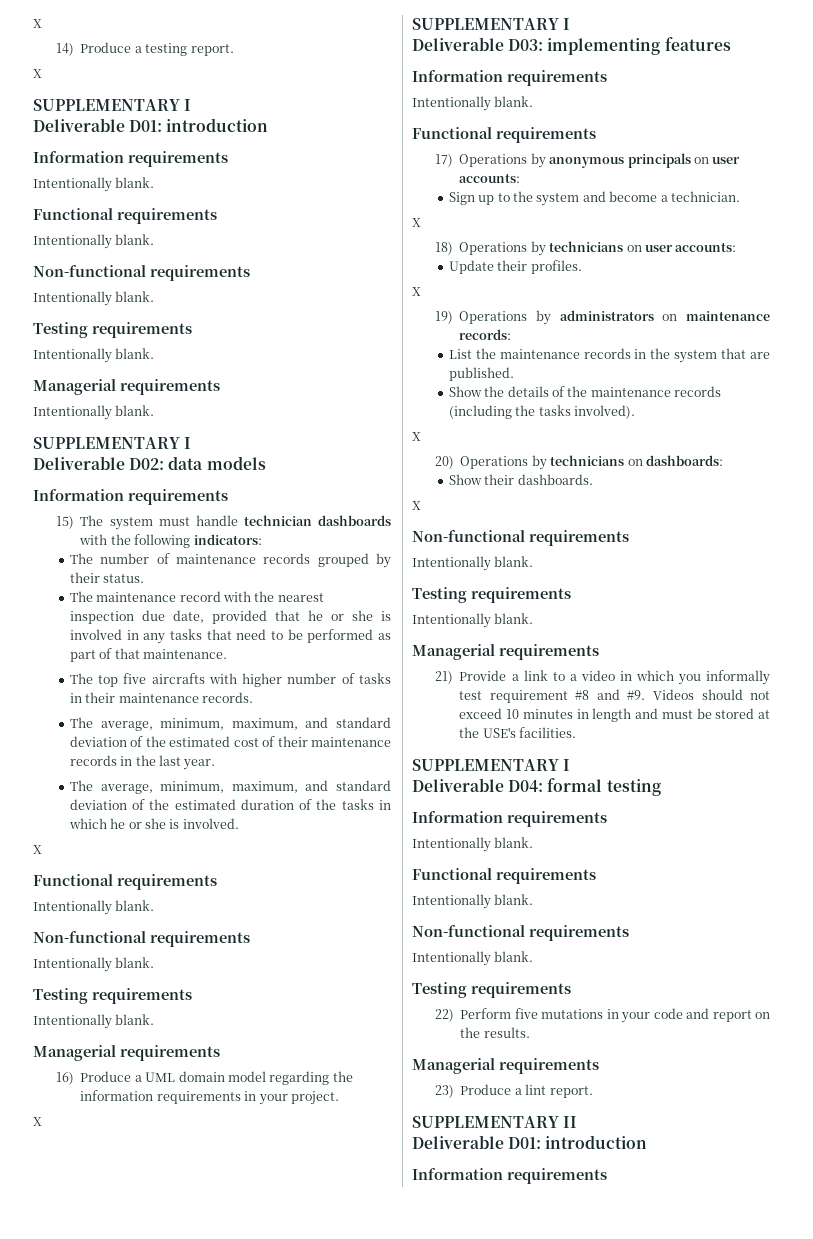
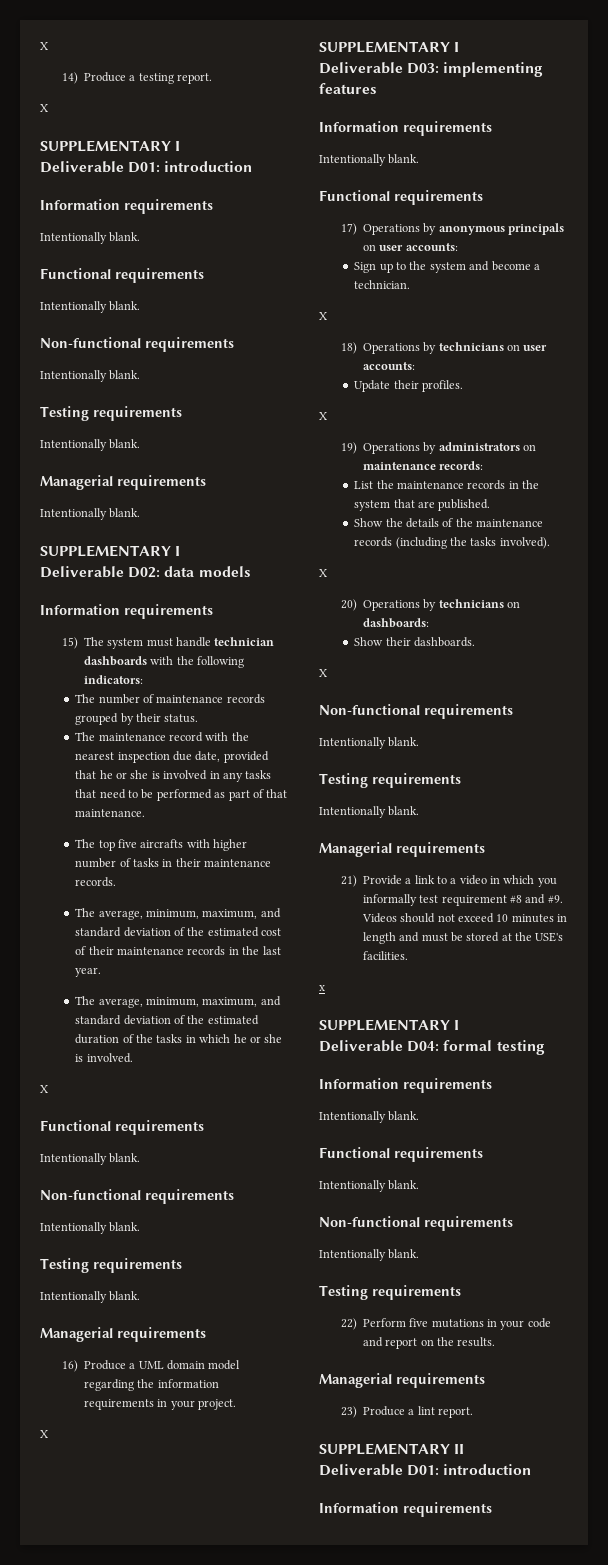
(577, 732) none -> [319,985,325,991] // x

